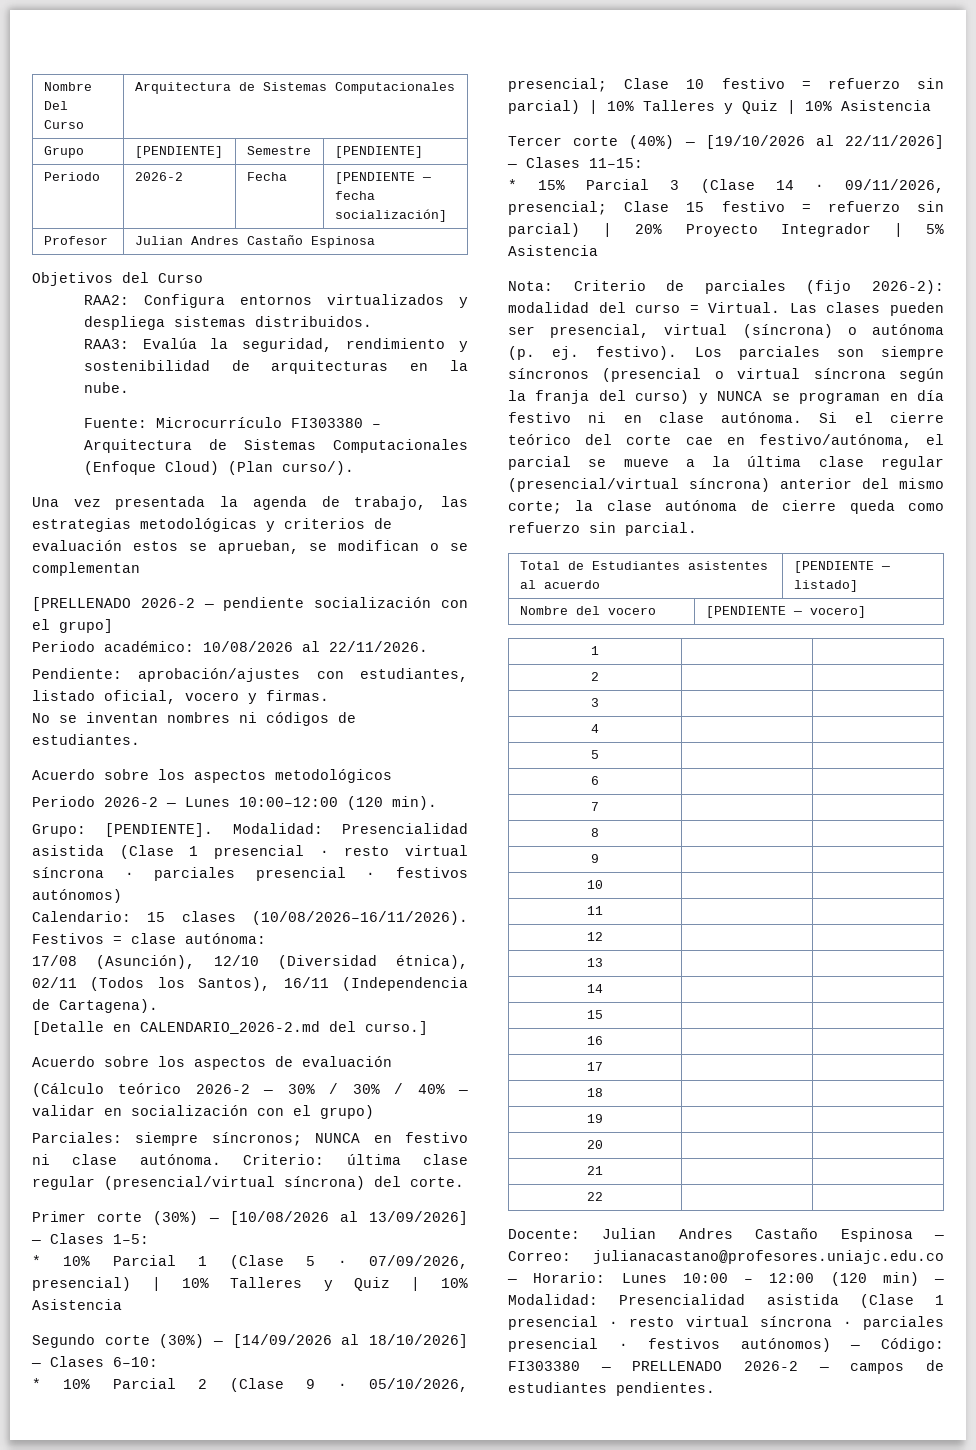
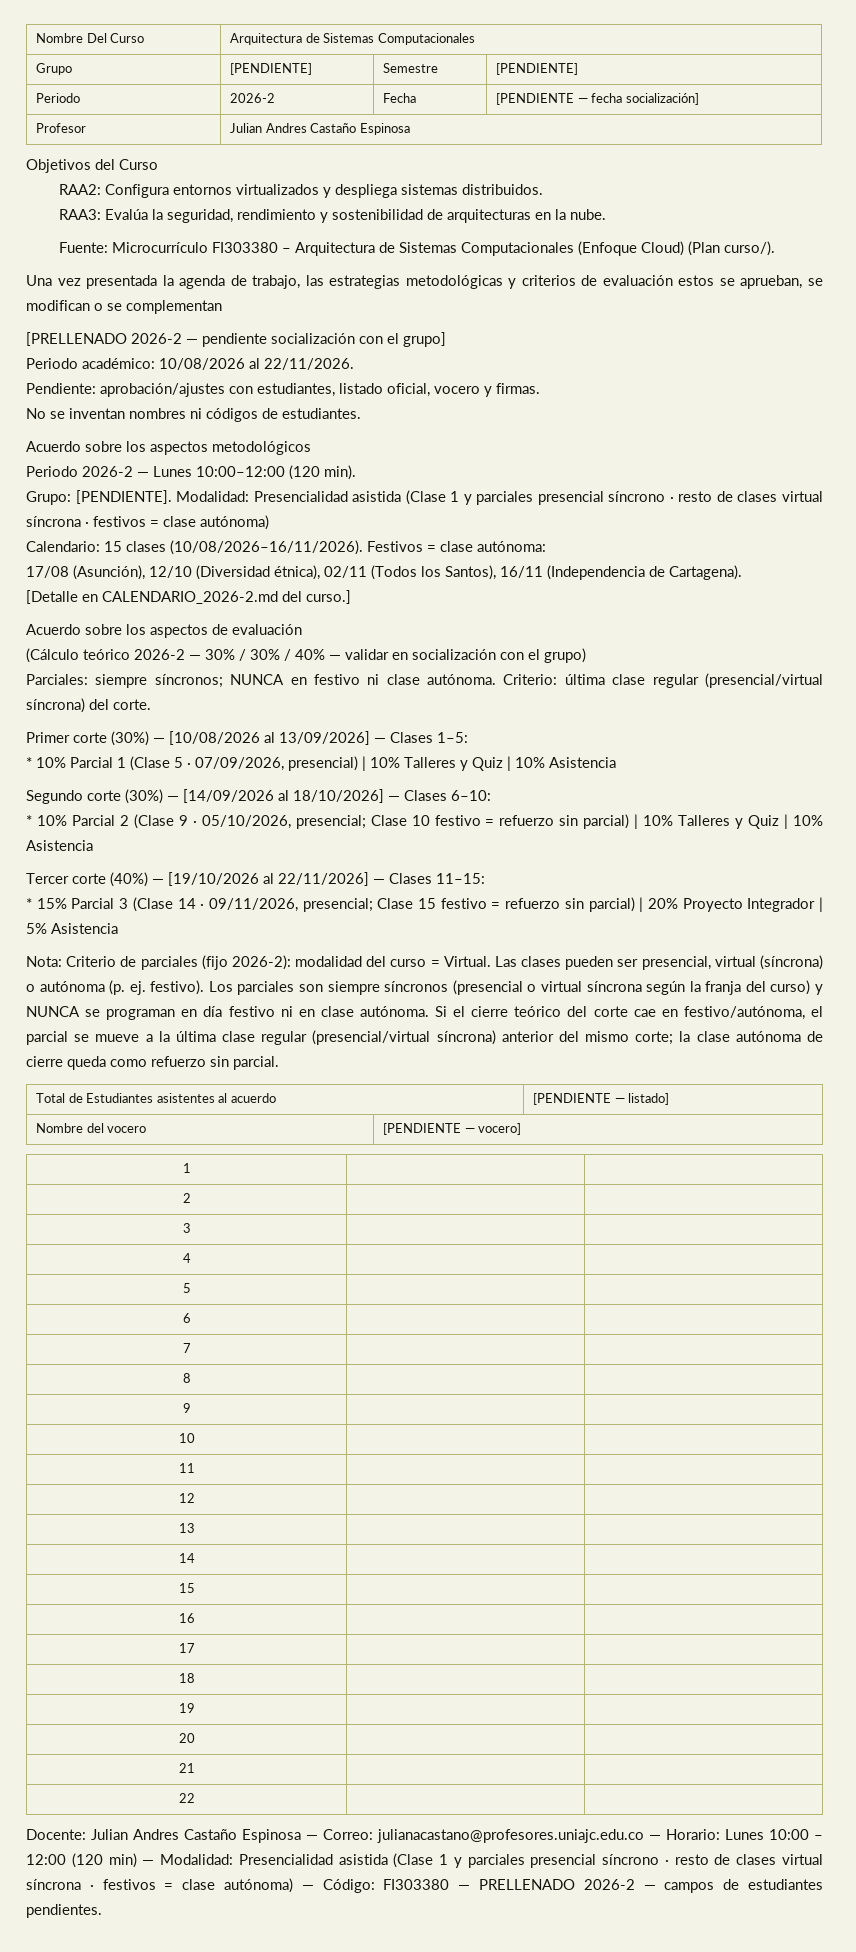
[214,845,469,859] [32,867,468,881] [32,889,122,903] presencial · resto virtual síncrona · parciales presencial · festivos autónomos) -> [463,491,823,505] [26,515,269,530] y parciales presencial síncrono · resto de clases virtual síncrona · festivos = clase autónoma)
[508,1316,944,1330] [508,1338,831,1352] presencial · resto virtual síncrona · parciales presencial · festivos autónomos) -> [453,1854,823,1868] [26,1878,293,1893] y parciales presencial síncrono · resto de clases virtual síncrona · festivos = clase autónoma)

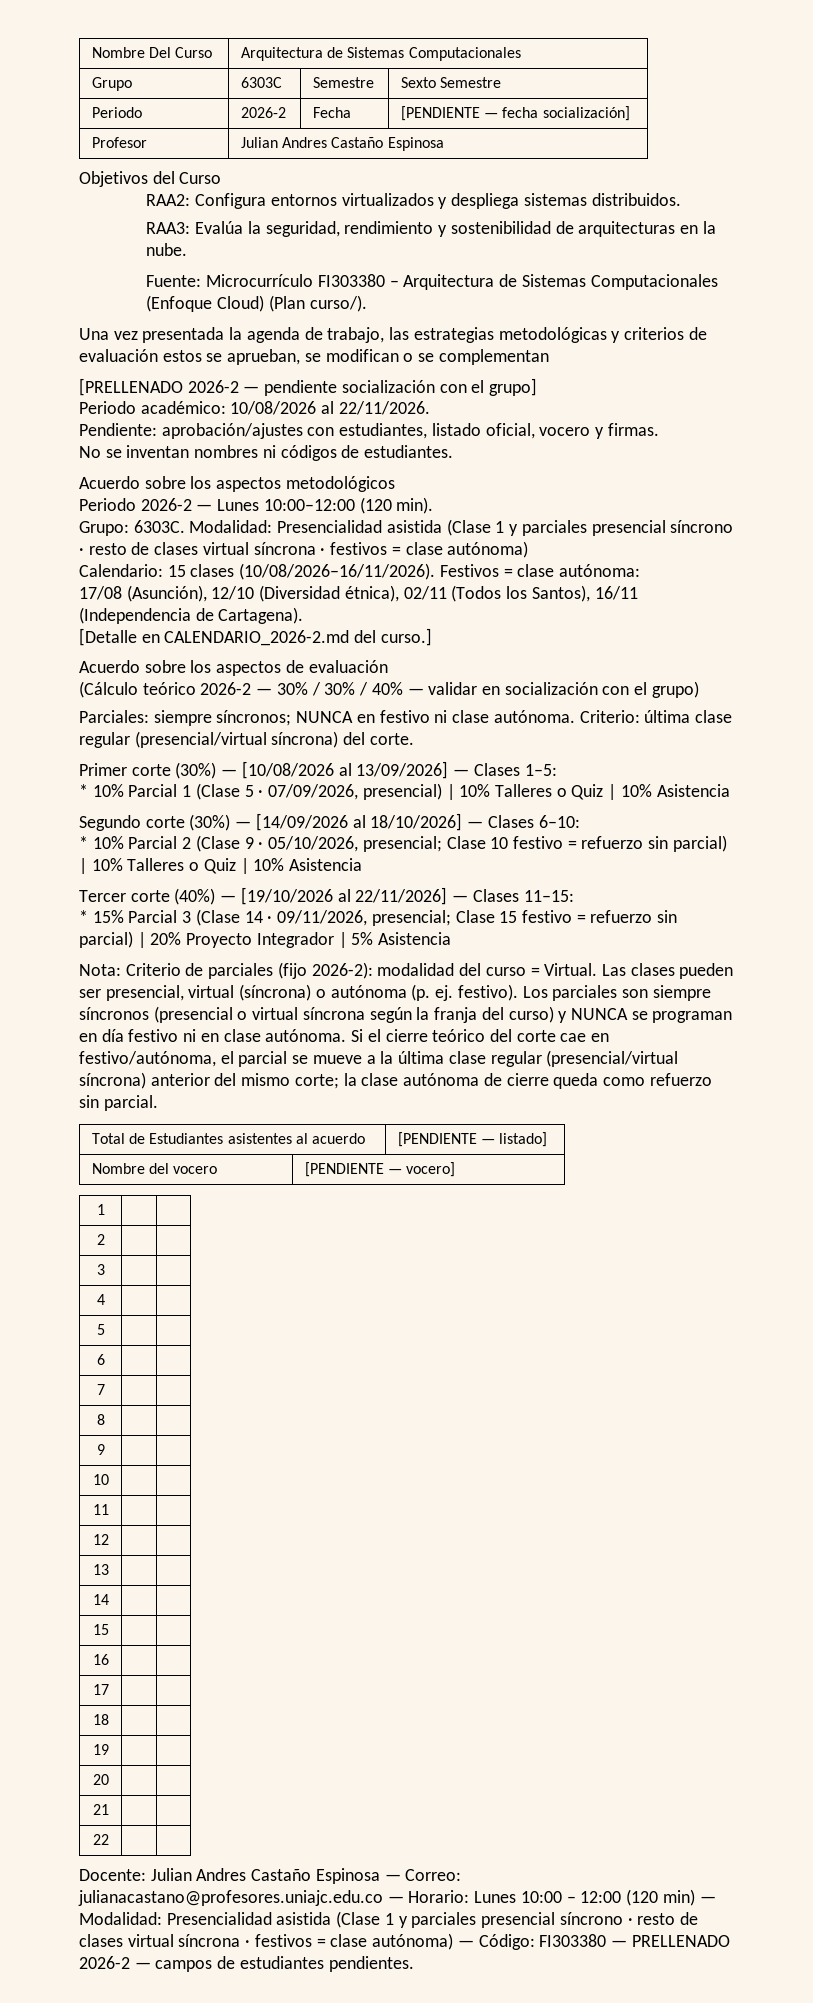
[230,63,313,75] [PENDIENTE] -> [240,77,282,88] 6303C
[496,63,579,75] [PENDIENTE] -> [400,77,502,88] Sexto Semestre
[75,490,172,504] [PENDIENTE]. -> [133,520,185,533] 6303C.
[460,760,468,771] y -> [556,788,567,797] o
[735,818,744,829] y -> [189,862,200,871] o

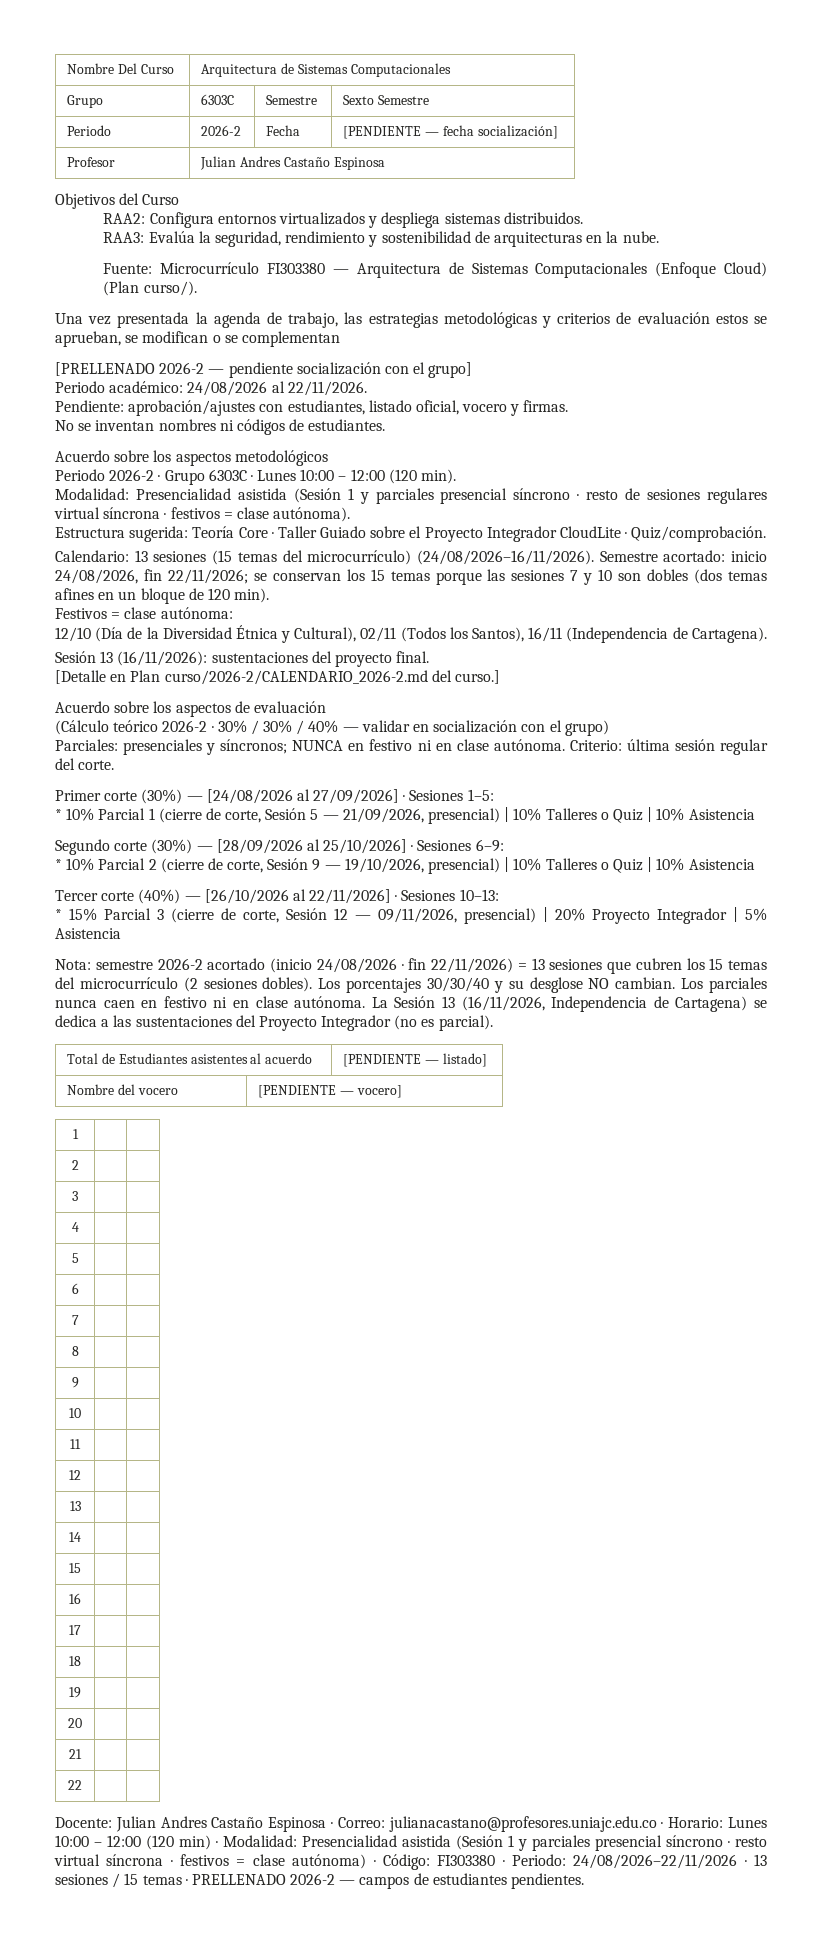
[389,280,399,287] – -> [332,269,349,274] —
[230,401,317,415] 10/08/2026 -> [187,381,268,396] 24/08/2026
[196,499,355,511] — Lunes 10:00–12:00 -> [158,469,385,485] · Grupo 6303C · Lunes 10:00 – 12:00
[79,519,734,536] [79,541,529,558] [79,563,641,580] [79,585,399,602] Grupo: 6303C. Modalidad: Presencialidad asistida (Clase 1 y parciales presencial síncrono · resto de clases virtual síncrona · festivos = clase autónoma) // Calendario: 15 clases (10/08/2026–16/11/2026). Festivos = clase autónoma: // 17/08 (Asunción), 12/10 (Diversidad étnica), -> [55,488,767,504] [54,507,351,522] [55,526,767,542] [55,550,767,565] [55,569,768,585] [55,588,270,604] [55,607,233,619] [55,625,357,643] Modalidad: Presencialidad asistida (Sesión 1 y parciales presencial síncrono · resto de sesiones regulares virtual síncrona · festivos = clase autónoma). // Estructura sugerida: Teoría Core · Taller Guiado sobre el Proyecto Integrador CloudLite · Quiz/comprobación. // Calendario: 13 sesiones (15 temas del microcurrículo) (24/08/2026–16/11/2026). Semestre acortado: inicio 24/08/2026, fin 22/11/2026; se conservan los 15 temas porque las sesiones 7 y 10 son dobles (dos temas afines en un bloque de 120 min). // Festivos = clase autónoma: // 12/10 (Día de la Diversidad Étnica y Cultural),
(304, 615) none -> [55,651,430,667] // Sesión 13 (16/11/2026): sustentaciones del proyecto final.
[164,630,350,646] CALENDARIO_2026-2.md -> [130,670,428,685] Plan curso/2026-2/CALENDARIO_2026-2.md
[256,688,273,695] — -> [211,726,214,732] ·
[153,710,212,726] siempre -> [123,739,216,755] presenciales y
(448, 716) none -> [435,743,452,751] en
[694,710,732,723] [79,731,339,748] clase regular (presencial/virtual síncrona) -> [674,739,768,755] sesión regular
[241,761,520,779] [10/08/2026 al 13/09/2026] — Clases -> [206,789,464,804] [24/08/2026 al 27/09/2026] · Sesiones
[195,783,359,800] (Clase 5 · 07/09/2026, -> [158,808,424,823] (cierre de corte, Sesión 5 — 21/09/2026,
[255,813,580,831] [79,835,727,852] [14/09/2026 al 18/10/2026] — Clases 6–10: // * 10% Parcial 2 (Clase 9 · 05/10/2026, presencial; Clase 10 festivo = refuerzo sin parcial) -> [216,839,504,854] [55,858,501,874] [28/09/2026 al 25/10/2026] · Sesiones 6–9: // * 10% Parcial 2 (cierre de corte, Sesión 9 — 19/10/2026, presencial)
[240,887,333,905] [19/10/2026 -> [204,889,289,904] [26/10/2026
[452,889,574,902] — Clases 11–15: -> [395,889,499,901] · Sesiones 10–13:
[195,909,678,926] [79,931,133,948] (Clase 14 · 09/11/2026, presencial; Clase 15 festivo = refuerzo sin parcial) -> [171,908,536,924] (cierre de corte, Sesión 12 — 09/11/2026, presencial)
[125,962,734,979] [79,984,711,1001] [79,1006,733,1023] [79,1029,610,1042] [79,1050,679,1067] [79,1072,712,1089] [79,1095,158,1111] Criterio de parciales (fijo 2026-2): modalidad del curso = Virtual. Las clases pueden ser presencial, virtual (síncrona) o autónoma (p. ej. festivo). Los parciales son siempre síncronos (presencial o virtual síncrona según la franja del curso) y NUNCA se programan en día festivo ni en clase autónoma. Si el cierre teórico del corte cae en festivo/autónoma, el parcial se mueve a la última clase regular (presencial/virtual síncrona) anterior del mismo corte; la clase autónoma de cierre queda como refuerzo sin parcial. -> [95,958,767,974] [55,977,767,993] [55,996,768,1012] [55,1015,493,1031] semestre 2026-2 acortado (inicio 24/08/2026 · fin 22/11/2026) = 13 sesiones que cubren los 15 temas del microcurrículo (2 sesiones dobles). Los porcentajes 30/30/40 y su desglose NO cambian. Los parciales nunca caen en festivo ni en clase autónoma. La Sesión 13 (16/11/2026, Independencia de Cartagena) se dedica a las sustentaciones del Proyecto Integrador (no es parcial).
[384,1874,401,1881] — -> [331,1822,334,1828] ·
[387,1896,404,1903] — -> [661,1822,664,1828] ·
[699,1896,716,1903] [79,1911,698,1928] [79,1933,474,1950] — Modalidad: Presencialidad asistida (Clase 1 y parciales presencial síncrono · resto de clases virtual síncrona · festivos = clase autónoma) — -> [216,1835,767,1851] [54,1854,376,1869] · Modalidad: Presencialidad asistida (Sesión 1 y parciales presencial síncrono · resto virtual síncrona · festivos = clase autónoma) ·
[610,1940,627,1947] — -> [502,1854,767,1869] [55,1873,188,1888] · Periodo: 24/08/2026–22/11/2026 · 13 sesiones / 15 temas ·

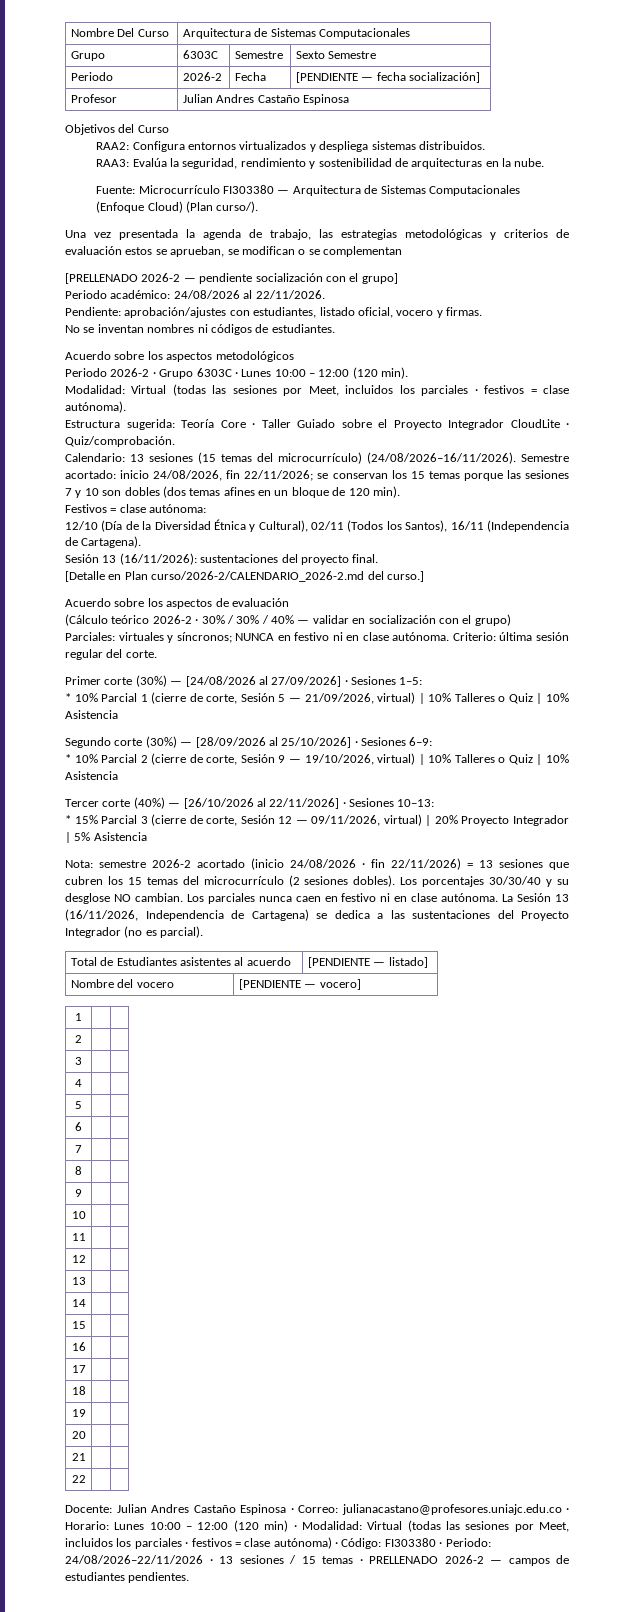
[135,488,767,504] [54,507,161,519] Presencialidad asistida (Sesión 1 y parciales presencial síncrono · resto de sesiones regulares virtual síncrona -> [131,384,469,396] Virtual (todas las sesiones por Meet, incluidos los parciales
[123,739,203,755] presenciales -> [118,632,164,641] virtuales
[428,808,501,824] presencial) -> [377,692,416,704] virtual)
[428,858,501,874] presencial) -> [377,753,416,765] virtual)
[464,908,536,924] presencial) -> [383,814,422,826] virtual)
[302,1835,767,1851] [54,1854,164,1866] Presencialidad asistida (Sesión 1 y parciales presencial síncrono · resto virtual síncrona -> [367,1520,569,1532] [65,1538,182,1549] Virtual (todas las sesiones por Meet, incluidos los parciales

